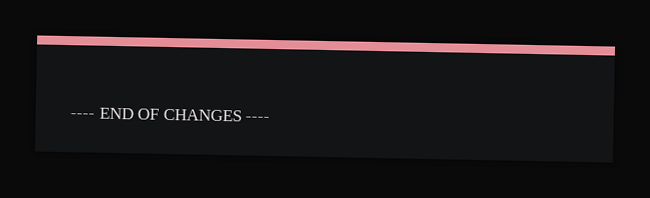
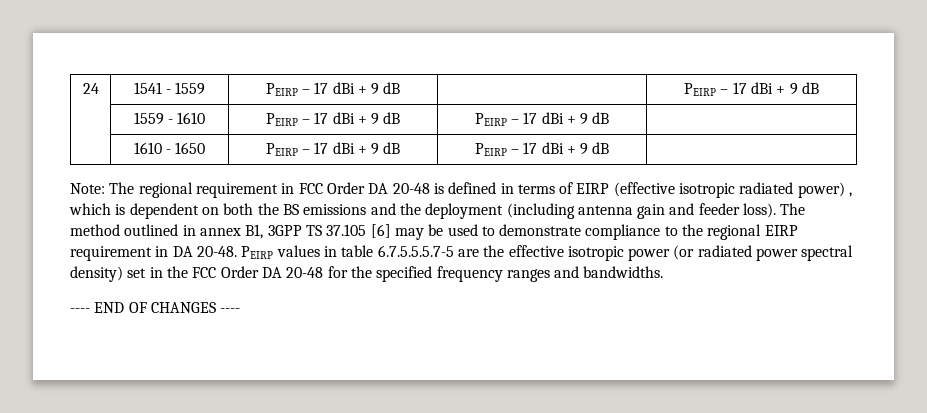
(70, 116) none -> [82,83,99,94] [133,82,206,95] [265,82,401,96] [684,82,819,96] [133,112,206,125] [265,112,401,126] [474,112,610,126] [133,142,206,154] [265,142,401,156] [474,142,610,156] [70,182,853,198] [69,203,806,219] [70,224,798,240] [70,245,854,261] [70,266,664,282] 24 | 1541 - 1559 | PEIRP – 17 dBi + 9 dB | | PEIRP – 17 dBi + 9 dB // | 1559 - 1610 | PEIRP – 17 dBi + 9 dB | PEIRP – 17 dBi + 9 dB | // | 1610 - 1650 | PEIRP – 17 dBi + 9 dB | PEIRP – 17 dBi + 9 dB | // Note: The regional requirement in FCC Order DA 20-48 is defined in terms of EIRP (effective isotropic radiated power) , which is dependent on both the BS emissions and the deployment (including antenna gain and feeder loss). The method outlined in annex B1, 3GPP TS 37.105 [6] may be used to demonstrate compliance to the regional EIRP requirement in DA 20-48. PEIRP values in table 6.7.5.5.5.7-5 are the effective isotropic power (or radiated power spectral density) set in the FCC Order DA 20-48 for the specified frequency ranges and bandwidths. //

